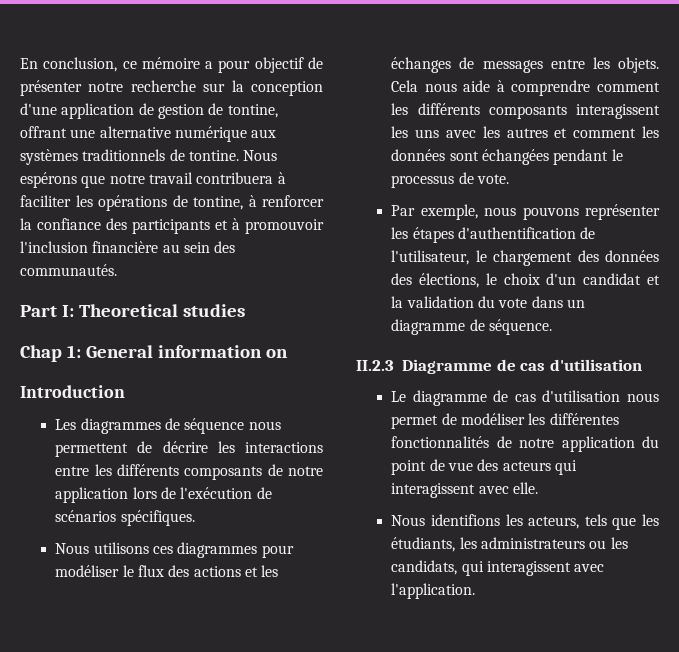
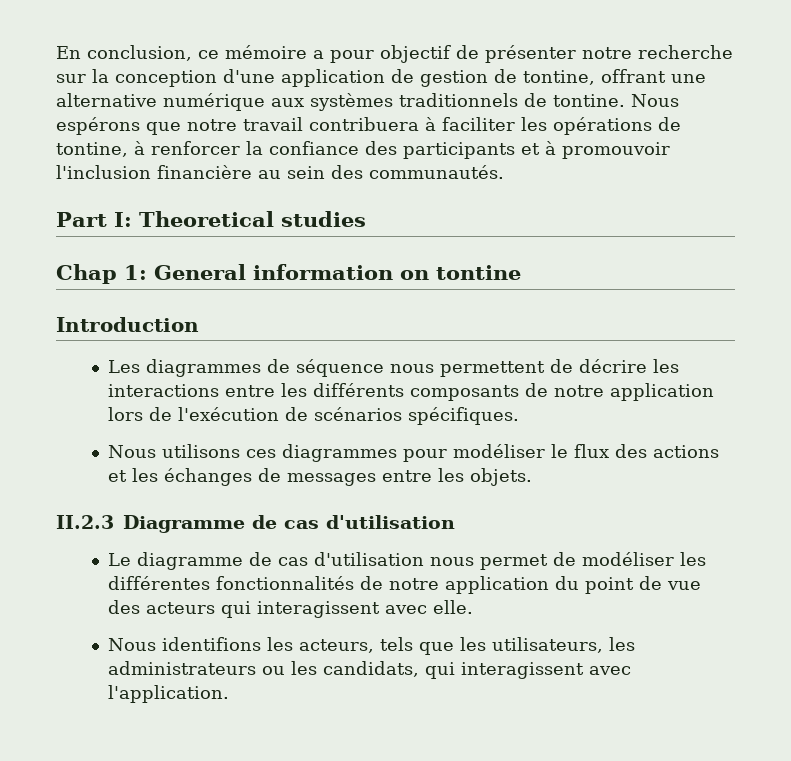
(288, 353) none -> [436,265,521,280] tontine
[391,80,660,96] [391,103,660,119] [391,126,659,138] [391,149,623,165] [391,172,509,188] [391,204,660,220] [391,227,596,243] [391,250,659,266] [391,273,660,288] [391,296,585,308] [391,319,552,335] Cela nous aide à comprendre comment les différents composants interagissent les uns avec les autres et comment les données sont échangées pendant le processus de vote. // Par exemple, nous pouvons représenter les étapes d'authentification de l'utilisateur, le chargement des données des élections, le choix d'un candidat et la validation du vote dans un diagramme de séquence. -> (533, 477) none
[391,537,456,552] étudiants, -> [492,637,604,653] utilisateurs,

